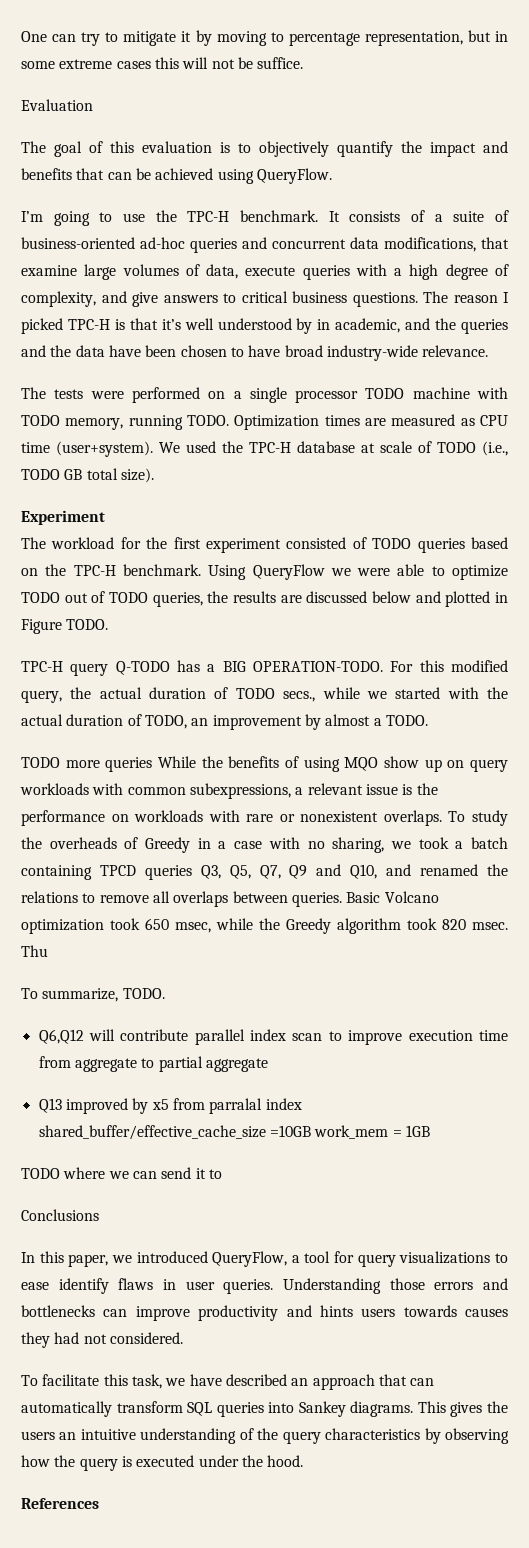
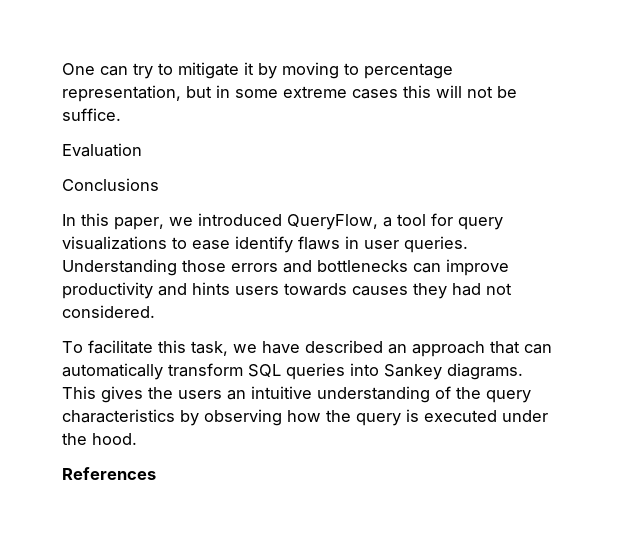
[21,141,508,157] [21,168,332,184] [21,210,510,226] [21,237,509,253] [21,264,509,280] [21,291,509,307] [21,318,509,334] [21,345,489,361] [21,387,509,403] [21,414,508,430] [21,441,508,457] [21,468,154,483] [21,510,105,525] [21,537,508,553] [21,564,509,580] [21,591,509,607] [21,619,109,634] [21,660,508,676] [21,687,509,703] [21,714,428,730] [21,756,509,772] [20,783,438,799] [21,810,508,826] [21,837,508,853] [21,864,509,880] [21,891,439,907] [21,918,508,934] [21,945,48,957] [21,988,165,1002] [38,1029,509,1045] [38,1056,268,1072] [38,1098,302,1114] [38,1125,430,1140] [21,1167,222,1179] // The goal of this evaluation is to objectively quantify the impact and benefits that can be achieved using QueryFlow. // I’m going to use the TPC-H benchmark. It consists of a suite of business-oriented ad-hoc queries and concurrent data modifications, that examine large volumes of data, execute queries with a high degree of complexity, and give answers to critical business questions. The reason I picked TPC-H is that it’s well understood by in academic, and the queries and the data have been chosen to have broad industry-wide relevance. // The tests were performed on a single processor TODO machine with TODO memory, running TODO. Optimization times are measured as CPU time (user+system). We used the TPC-H database at scale of TODO (i.e., TODO GB total size). // Experiment // The workload for the first experiment consisted of TODO queries based on the TPC-H benchmark. Using QueryFlow we were able to optimize TODO out of TODO queries, the results are discussed below and plotted in Figure TODO. // TPC-H query Q-TODO has a BIG OPERATION-TODO. For this modified query, the actual duration of TODO secs., while we started with the actual duration of TODO, an improvement by almost a TODO. // TODO more queries While the benefits of using MQO show up on query workloads with common subexpressions, a relevant issue is the performance on workloads with rare or nonexistent overlaps. To study the overheads of Greedy in a case with no sharing, we took a batch containing TPCD queries Q3, Q5, Q7, Q9 and Q10, and renamed the relations to remove all overlaps between queries. Basic Volcano optimization took 650 msec, while the Greedy algorithm took 820 msec. Thu // To summarize, TODO. // Q6,Q12 will contribute parallel index scan to improve execution time from aggregate to partial aggregate // Q13 improved by x5 from parralal index shared_buffer/effective_cache_size =10GB work_mem = 1GB // TODO where we can send it to -> (142, 150) none

